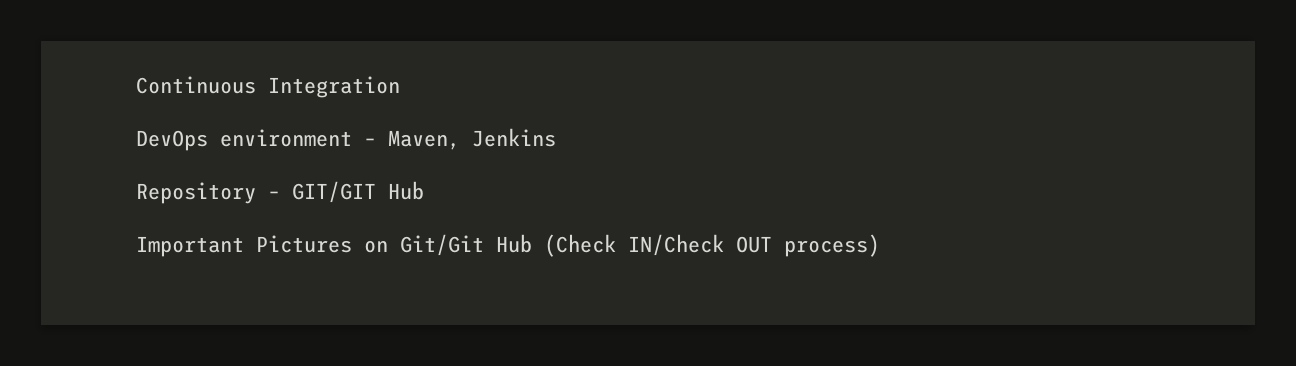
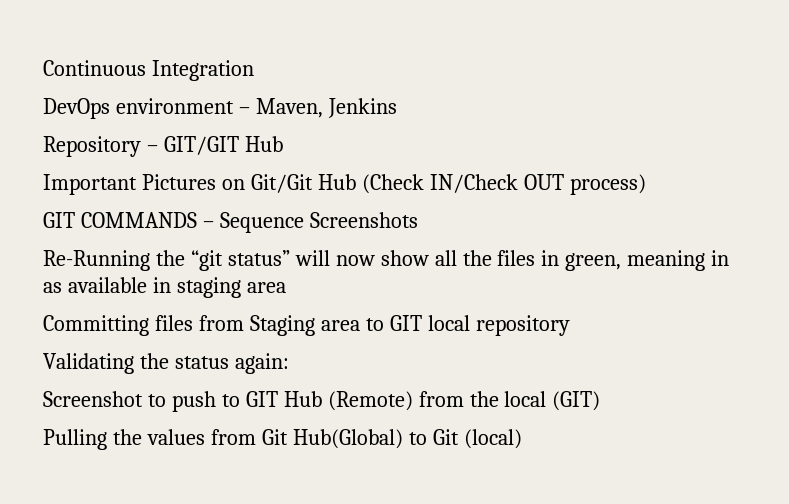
(880, 245) none -> [43,212,418,233] [43,250,730,271] [43,277,286,298] [43,315,570,336] [43,353,289,374] [43,391,601,412] [43,429,522,450] // GIT COMMANDS – Sequence Screenshots // Re-Running the “git status” will now show all the files in green, meaning in as available in staging area // Committing files from Staging area to GIT local repository // Validating the status again: // Screenshot to push to GIT Hub (Remote) from the local (GIT) // Pulling the values from Git Hub(Global) to Git (local)

